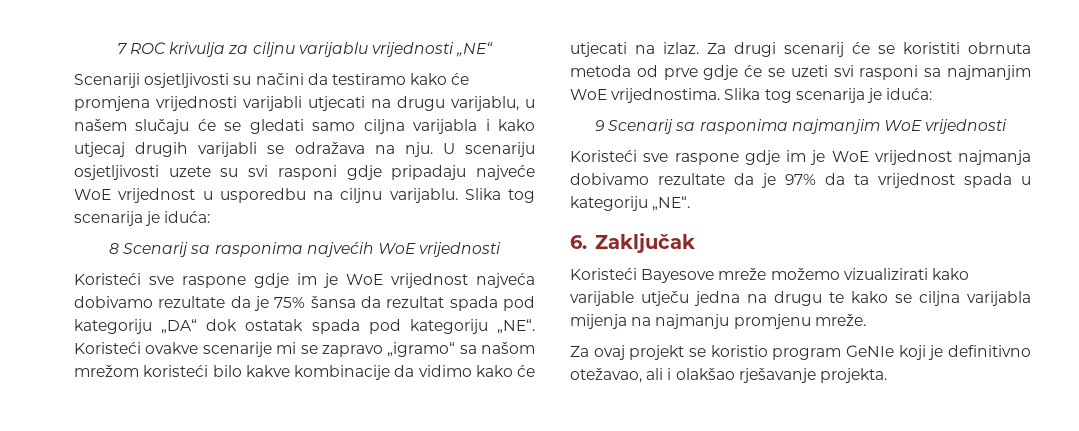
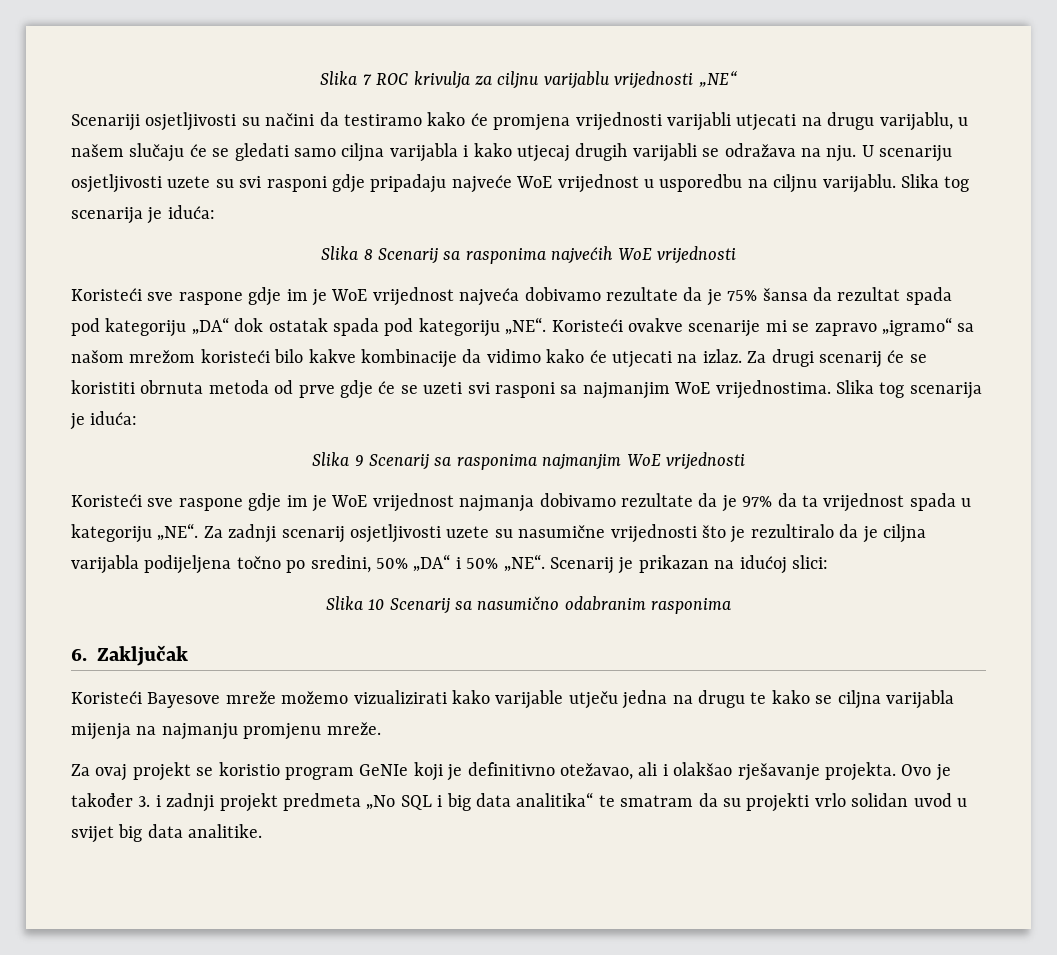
(116, 48) none -> [320,71,358,85] Slika
(211, 217) none -> [321,246,359,260] Slika
(933, 94) none -> [312,452,350,466] Slika
(691, 203) none -> [203,524,926,543] [71,554,828,574] [325,596,732,614] Za zadnji scenarij osjetljivosti uzete su nasumične vrijednosti što je rezultiralo da je ciljna varijabla podijeljena točno po sredini, 50% „DA“ i 50% „NE“. Scenarij je prikazan na idućoj slici: // Slika 10 Scenarij sa nasumično odabranim rasponima
(887, 375) none -> [901,764,951,781] [71,792,967,812] [71,824,263,843] Ovo je također 3. i zadnji projekt predmeta „No SQL i big data analitika“ te smatram da su projekti vrlo solidan uvod u svijet big data analitike.

